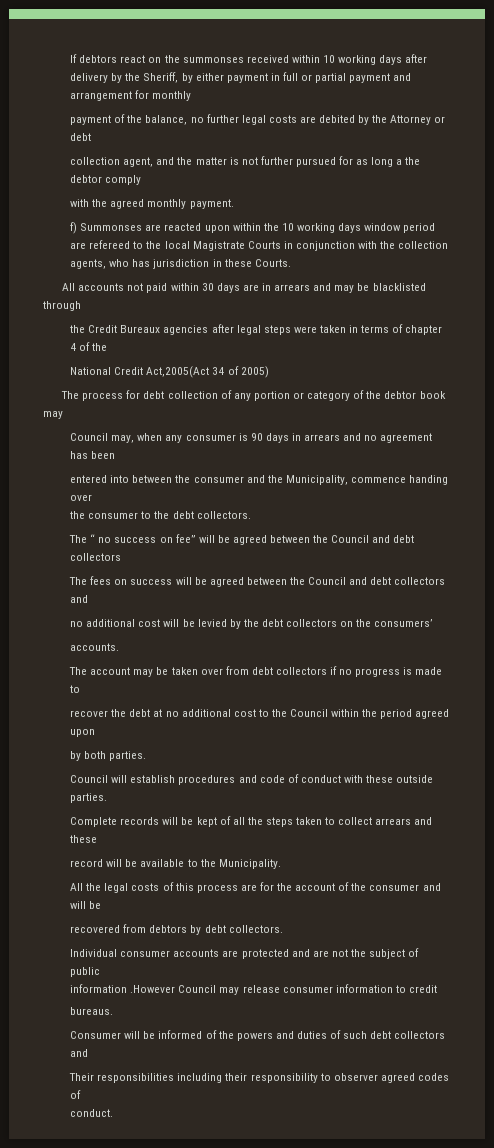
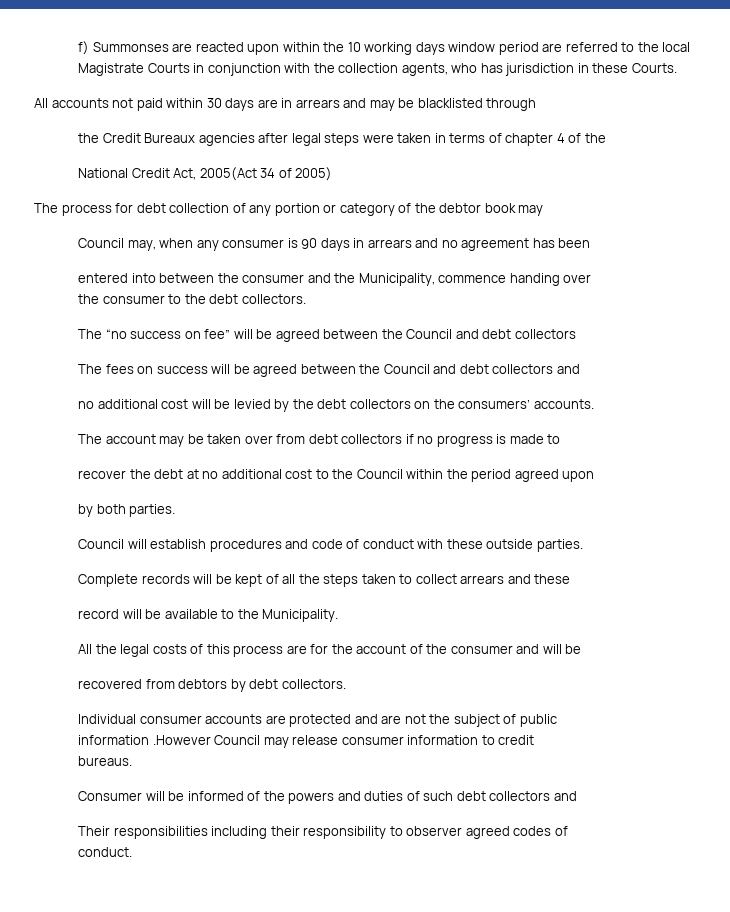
[70,54,428,65] [70,72,412,83] [70,90,192,101] [70,114,446,125] [70,133,92,141] [70,156,421,167] [70,175,142,185] [70,199,234,209] If debtors react on the summonses received within 10 working days after delivery by the Sheriff, by either payment in full or partial payment and arrangement for monthly // payment of the balance, no further legal costs are debited by the Attorney or debt // collection agent, and the matter is not further pursued for as long a the debtor comply // with the agreed monthly payment. // -> (78, 48) none
[89,240,131,249] refereed -> [565,42,618,52] referred
[146,366,210,378] Act,2005(Act -> [173,167,257,181] Act, 2005(Act
[90,534,112,543] “ no -> [105,329,127,339] “no
(434, 623) // -> (531, 404) none

